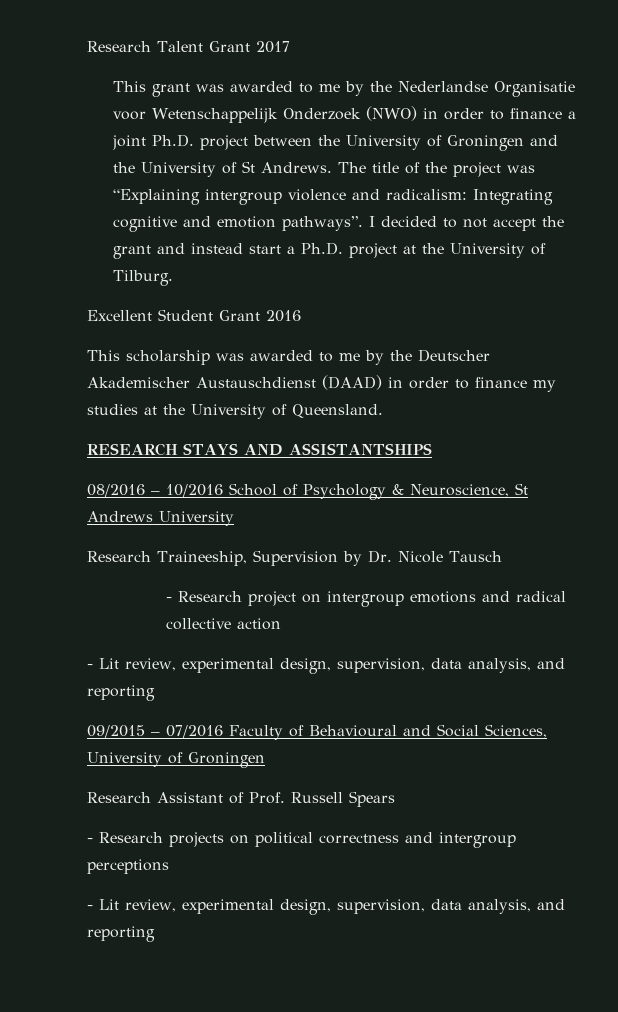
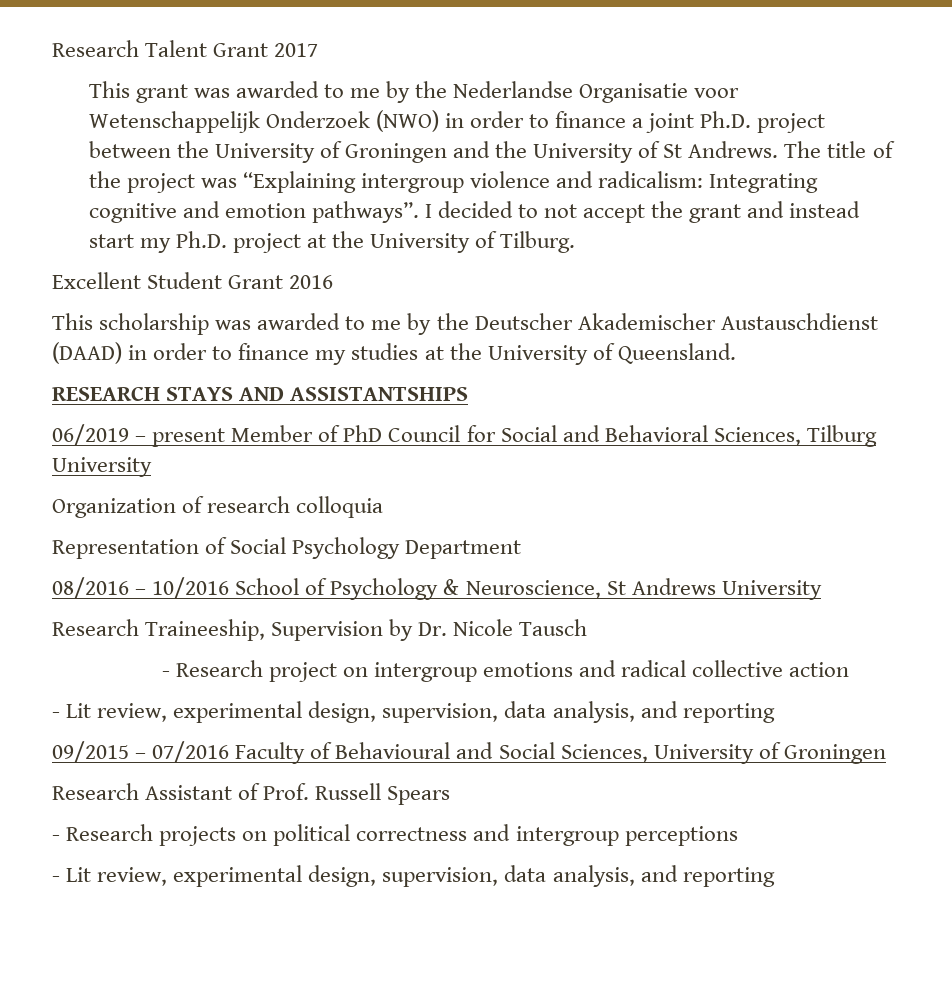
[287,246,296,254] a -> [139,238,171,253] my
(432, 449) none -> [52,424,877,447] [52,457,152,477] [52,496,384,518] [52,537,522,559] // 06/2019 – present Member of PhD Council for Social and Behavioral Sciences, Tilburg University // Organization of research colloquia // Representation of Social Psychology Department

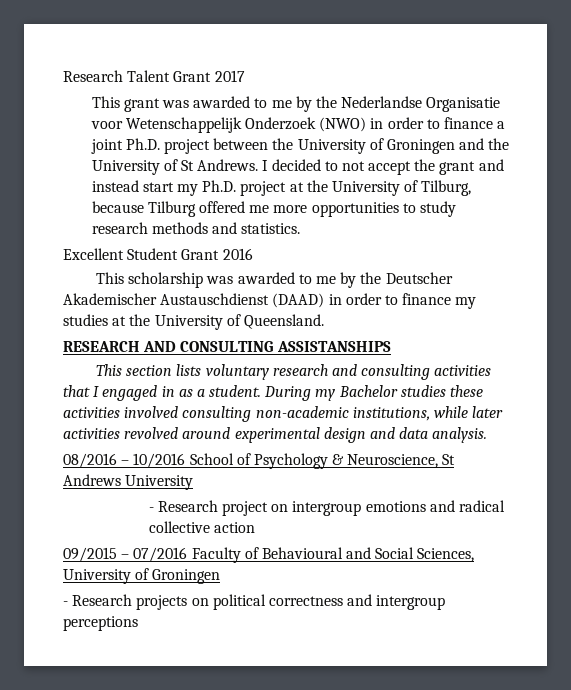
[784,141,895,158] [88,171,819,193] [88,201,419,223] The title of the project was “Explaining intergroup violence and radicalism: Integrating cognitive and emotion pathways”. -> (259, 165) none
[500,231,576,253] Tilburg. -> [421,180,472,196] [91,201,456,217] [91,222,301,234] Tilburg, because Tilburg offered me more opportunities to study research methods and statistics.
[166,387,469,401] [52,424,877,447] [52,457,152,477] [52,496,384,518] [52,537,522,559] STAYS AND ASSISTANTSHIPS // 06/2019 – present Member of PhD Council for Social and Behavioral Sciences, Tilburg University // Organization of research colloquia // Representation of Social Psychology Department -> [143,341,391,352] [96,364,492,380] [63,385,484,401] [63,406,504,422] [63,427,488,443] AND CONSULTING ASSISTANSHIPS // This section lists voluntary research and consulting activities that I engaged in as a student. During my Bachelor studies these activities involved consulting non-academic institutions, while later activities revolved around experimental design and data analysis.
[52,619,588,641] // Research Traineeship, Supervision by Dr. Nicole Tausch -> (194, 482) none
[52,701,775,723] // - Lit review, experimental design, supervision, data analysis, and reporting -> (255, 527) none
[52,783,451,805] // Research Assistant of Prof. Russell Spears -> (221, 576) none
[52,865,775,887] // - Lit review, experimental design, supervision, data analysis, and reporting -> (138, 623) none

